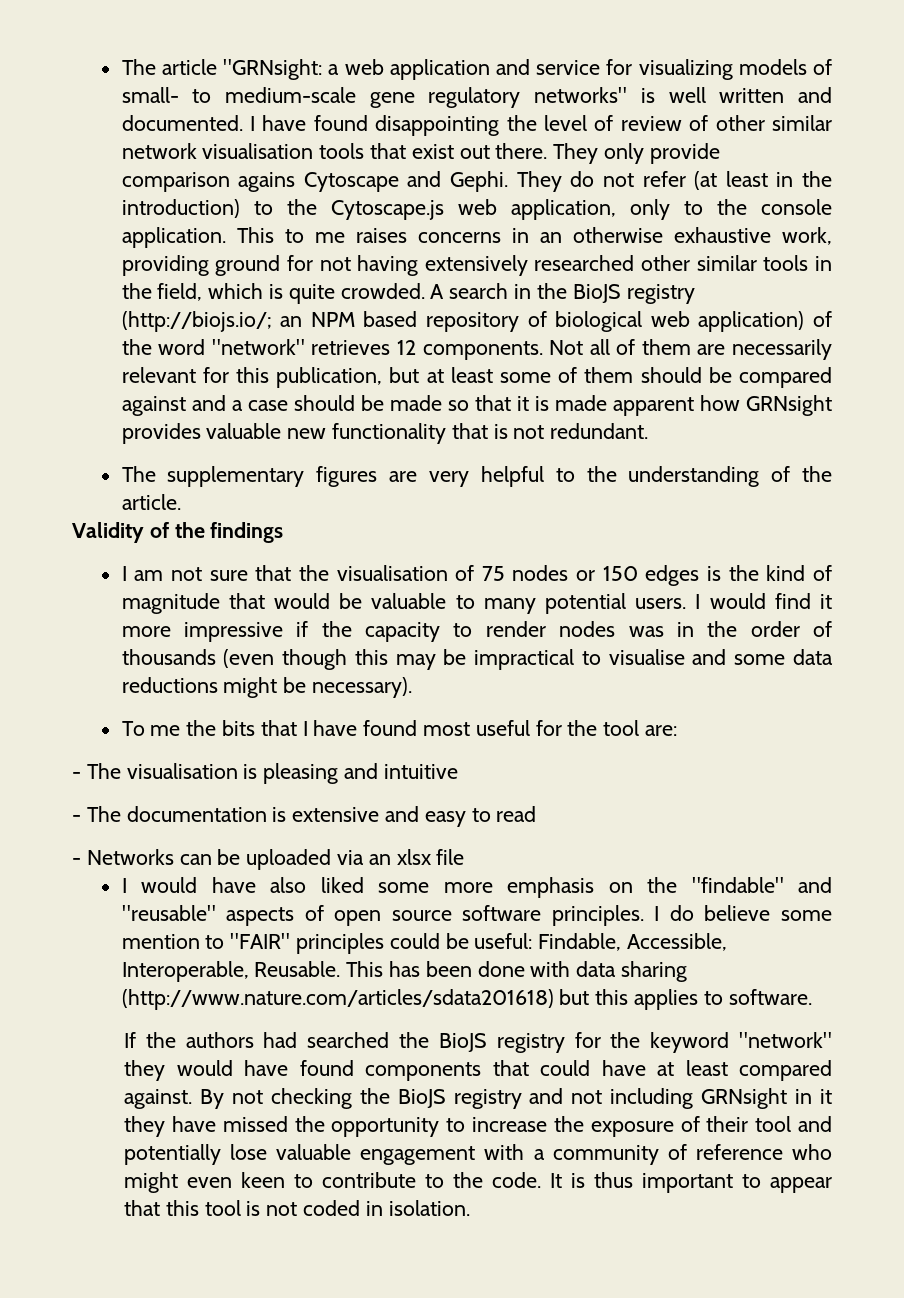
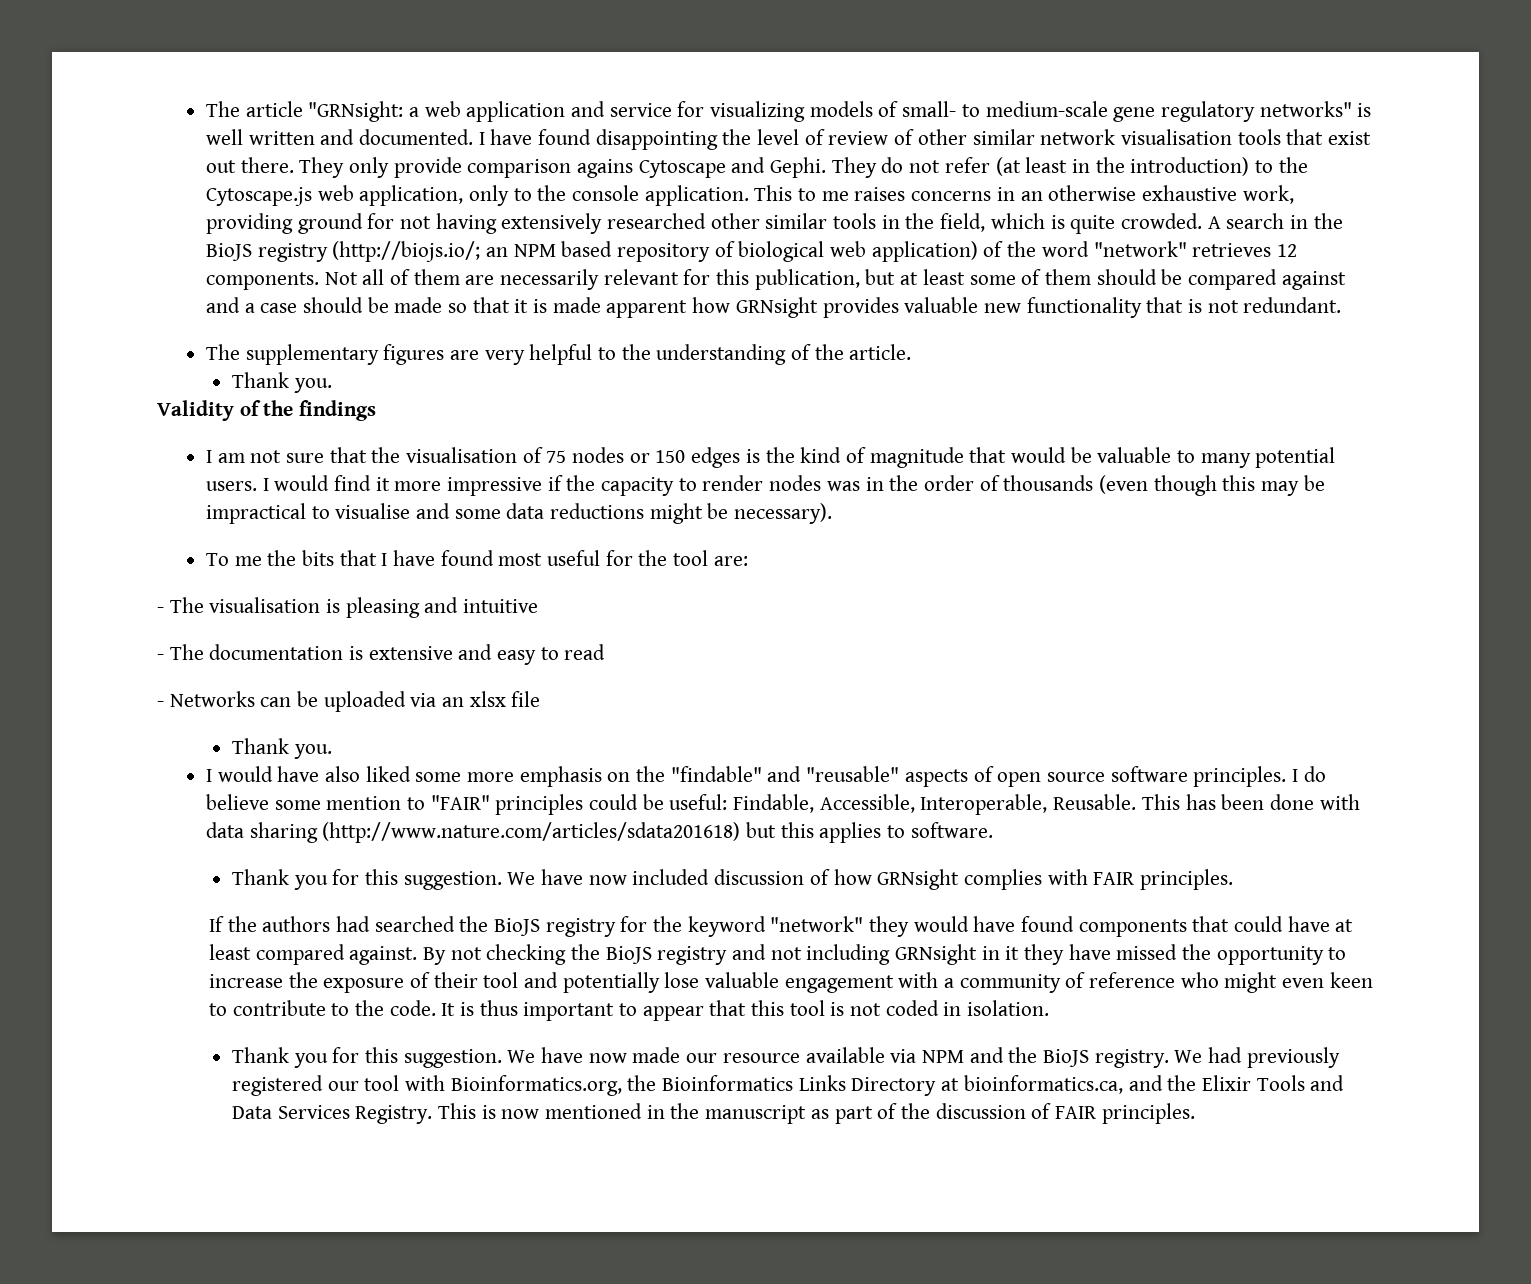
(181, 502) none -> [232,372,332,393] // Thank you.
(465, 857) none -> [232,738,332,759] // Thank you.
(812, 997) none -> [232,869,1233,890] // Thank you for this suggestion. We have now included discussion of how GRNsight complies with FAIR principles.
(470, 1208) none -> [232,1047,1340,1068] [232,1075,1345,1096] [232,1103,1195,1124] // Thank you for this suggestion. We have now made our resource available via NPM and the BioJS registry. We had previously registered our tool with Bioinformatics.org, the Bioinformatics Links Directory at bioinformatics.ca, and the Elixir Tools and Data Services Registry. This is now mentioned in the manuscript as part of the discussion of FAIR principles.

